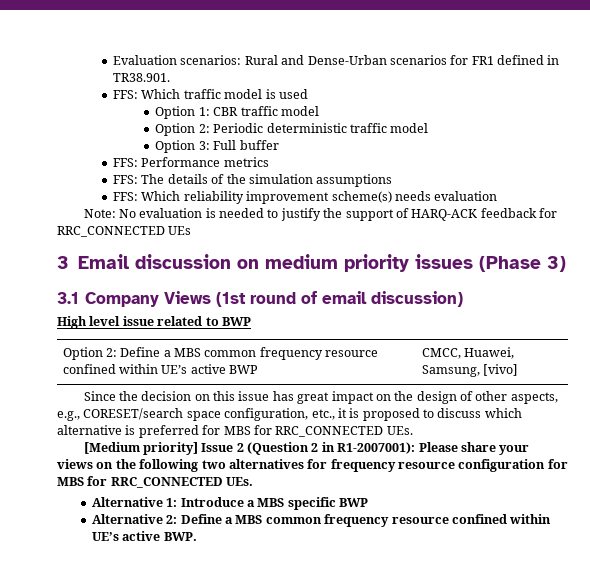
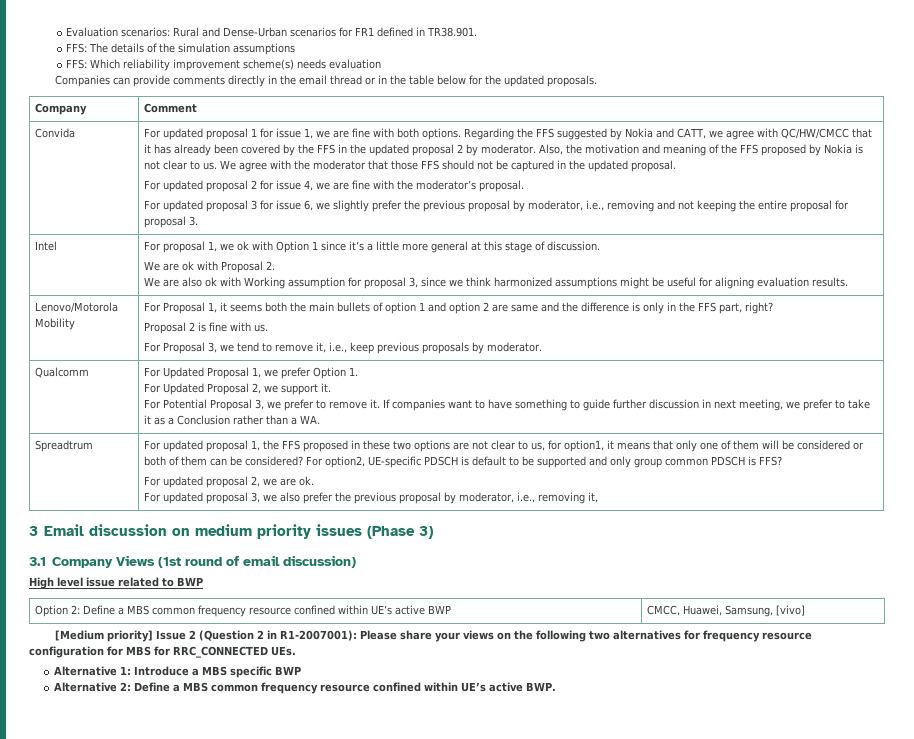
[113,89,308,99] [155,106,319,119] [155,123,429,136] [155,140,279,153] [113,157,269,167] // FFS: Which traffic model is used // Option 1: CBR traffic model // Option 2: Periodic deterministic traffic model // Option 3: Full buffer // FFS: Performance metrics -> (478, 32) none
[83,208,558,221] [57,226,192,237] Note: No evaluation is needed to justify the support of HARQ-ACK feedback for RRC_CONNECTED UEs -> [55,75,598,87] [35,103,88,115] [144,103,198,113] [35,128,76,138] [144,128,873,140] [144,144,864,156] [144,160,677,172] [144,180,525,192] [144,200,850,212] [144,216,199,228] [35,241,58,251] [144,241,601,253] [144,261,276,273] [144,277,849,289] [35,302,119,313] [35,318,76,330] [144,302,774,314] [144,322,269,334] [144,342,543,354] [35,367,90,378] [144,367,359,379] [144,383,332,395] [144,399,871,411] [144,415,321,425] [35,440,94,452] [144,440,865,452] [144,456,783,468] [144,476,315,488] [144,492,599,504] Companies can provide comments directly in the email thread or in the table below for the updated proposals. // Company | Comment // Convida | For updated proposal 1 for issue 1, we are fine with both options. Regarding the FFS suggested by Nokia and CATT, we agree with QC/HW/CMCC that it has already been covered by the FFS in the updated proposal 2 by moderator. Also, the motivation and meaning of the FFS proposed by Nokia is not clear to us. We agree with the moderator that those FFS should not be captured in the updated proposal. // For updated proposal 2 for issue 4, we are fine with the moderator’s proposal. // For updated proposal 3 for issue 6, we slightly prefer the previous proposal by moderator, i.e., removing and not keeping the entire proposal for proposal 3. // Intel | For proposal 1, we ok with Option 1 since it’s a little more general at this stage of discussion. // We are ok with Proposal 2. // We are also ok with Working assumption for proposal 3, since we think harmonized assumptions might be useful for aligning evaluation results. // Lenovo/Motorola Mobility | For Proposal 1, it seems both the main bullets of option 1 and option 2 are same and the difference is only in the FFS part, right? // Proposal 2 is fine with us. // For Proposal 3, we tend to remove it, i.e., keep previous proposals by moderator. // Qualcomm | For Updated Proposal 1, we prefer Option 1. // For Updated Proposal 2, we support it. // For Potential Proposal 3, we prefer to remove it. If companies want to have something to guide further discussion in next meeting, we prefer to take it as a Conclusion rather than a WA. // Spreadtrum | For updated proposal 1, the FFS proposed in these two options are not clear to us, for option1, it means that only one of them will be considered or both of them can be considered? For option2, UE-specific PDSCH is default to be supported and only group common PDSCH is FFS? // For updated proposal 2, we are ok. // For updated proposal 3, we also prefer the previous proposal by moderator, i.e., removing it,
[83,391,558,404] [57,408,522,421] [57,425,413,438] // Since the decision on this issue has great impact on the design of other aspects, e.g., CORESET/search space configuration, etc., it is proposed to discuss which alternative is preferred for MBS for RRC_CONNECTED UEs. -> (806, 610) none

